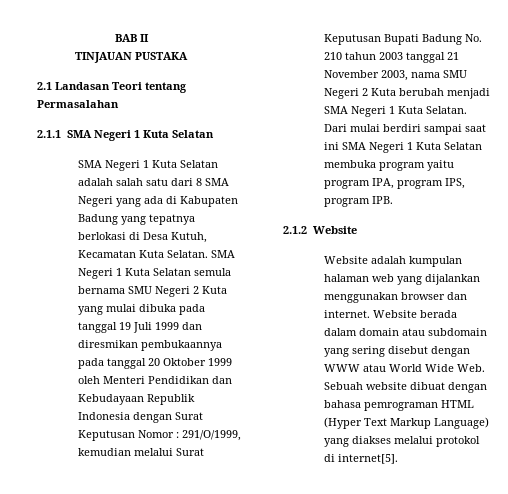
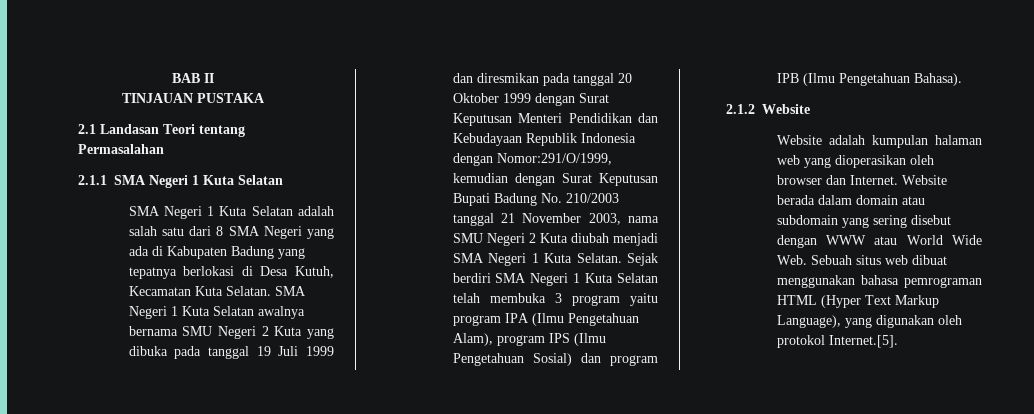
[193,268,231,276] semula -> [257,306,305,319] awalnya
[105,304,136,312] mulai -> (334, 333) none
[140,340,222,351] pembukaannya -> (539, 78) none
[77,376,100,384] oleh -> [534,93,609,106] [452,113,512,126] dengan Surat Keputusan
[174,412,203,420] [77,430,241,441] [77,448,173,456] Surat Keputusan Nomor : 291/O/1999, kemudian melalui -> [496,153,612,165] [452,173,555,186] Nomor:291/O/1999, kemudian dengan
[323,52,403,60] 210 tahun 2003 -> [565,193,619,203] 210/2003
[398,88,444,96] berubah -> [570,233,609,243] diubah
[323,124,486,135] [323,142,482,153] [323,160,454,171] [323,178,465,189] [323,196,393,207] Dari mulai berdiri sampai saat ini SMA Negeri 1 Kuta Selatan membuka program yaitu program IPA, program IPS, program IPB. -> [627,253,658,266] [452,273,658,286] [452,293,658,306] [452,313,639,326] [452,333,606,346] [452,353,658,366] [776,73,962,86] Sejak berdiri SMA Negeri 1 Kuta Selatan telah membuka 3 program yaitu program IPA (Ilmu Pengetahuan Alam), program IPS (Ilmu Pengetahuan Sosial) dan program IPB (Ilmu Pengetahuan Bahasa).
[424,274,480,285] [323,292,398,303] dijalankan menggunakan -> [834,155,934,168] dioperasikan oleh
[323,310,370,318] internet. -> [849,175,898,185] Internet.
[365,382,487,393] website dibuat dengan -> [855,255,947,265] [776,275,855,288] situs web dibuat menggunakan
[433,417,489,429] [323,436,480,447] [323,454,398,464] Language) yang diakses melalui protokol di internet[5]. -> [776,315,962,328] [776,335,898,348] Language), yang digunakan oleh protokol Internet.[5].

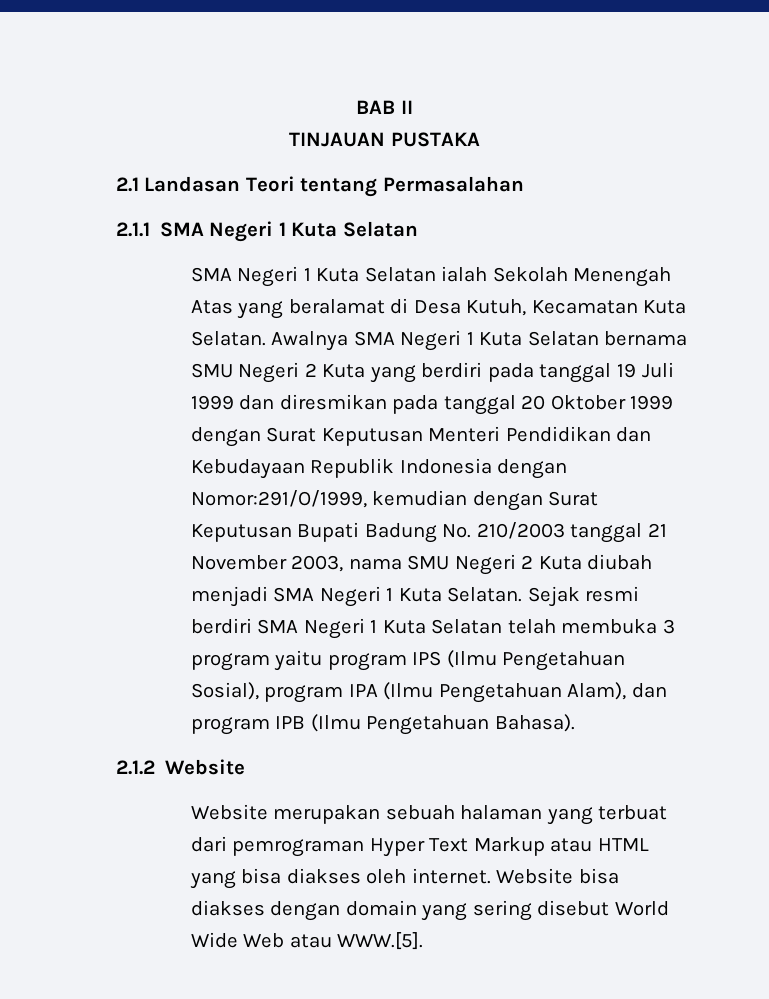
[298,206,334,216] [128,226,334,239] [128,246,305,259] [128,266,235,279] adalah salah satu dari 8 SMA Negeri yang ada di Kabupaten Badung yang tepatnya berlokasi -> [441,266,672,287] [190,299,385,319] ialah Sekolah Menengah Atas yang beralamat
[274,286,306,296] [128,306,305,319] SMA Negeri 1 Kuta Selatan awalnya -> [271,330,599,351] Awalnya SMA Negeri 1 Kuta Selatan
[128,346,168,356] dibuka -> [421,362,483,378] berdiri
(658, 259) none -> [585,586,640,602] resmi
[504,313,639,326] [452,333,606,346] [452,353,572,366] IPA (Ilmu Pengetahuan Alam), program IPS (Ilmu Pengetahuan Sosial) -> [412,650,626,671] [190,682,627,703] IPS (Ilmu Pengetahuan Sosial), program IPA (Ilmu Pengetahuan Alam),
[828,135,982,148] [776,155,934,168] [776,175,947,185] [776,195,925,205] [776,215,951,228] [776,235,982,248] [776,255,947,265] [776,275,982,288] [776,295,939,308] [776,315,962,328] [776,335,898,348] adalah kumpulan halaman web yang dioperasikan oleh browser dan Internet. Website berada dalam domain atau subdomain yang sering disebut dengan WWW atau World Wide Web. Sebuah situs web dibuat menggunakan bahasa pemrograman HTML (Hyper Text Markup Language), yang digunakan oleh protokol Internet.[5]. -> [273,805,668,825] [190,836,649,857] [189,868,619,889] [190,900,669,921] [190,932,424,950] merupakan sebuah halaman yang terbuat dari pemrograman Hyper Text Markup atau HTML yang bisa diakses oleh internet. Website bisa diakses dengan domain yang sering disebut World Wide Web atau WWW.[5].

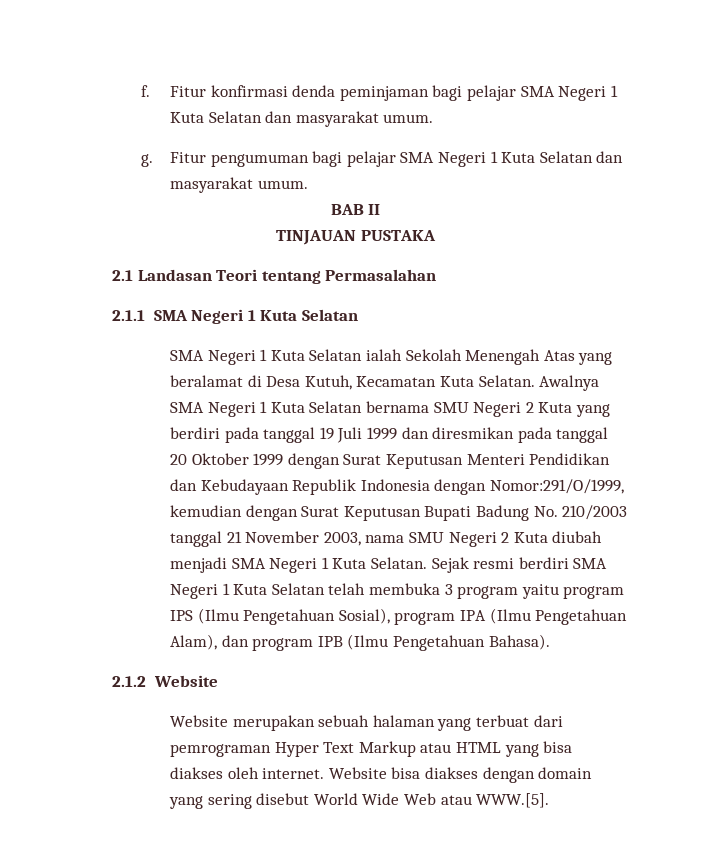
(356, 107) none -> [141,85,618,101] [170,111,434,127] [141,151,624,167] [170,177,308,193] f. Fitur konfirmasi denda peminjaman bagi pelajar SMA Negeri 1 Kuta Selatan dan masyarakat umum. // g. Fitur pengumuman bagi pelajar SMA Negeri 1 Kuta Selatan dan masyarakat umum. //

